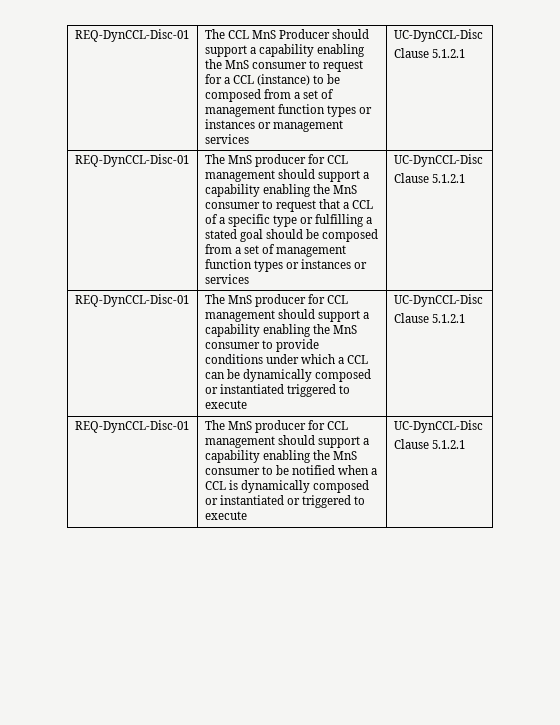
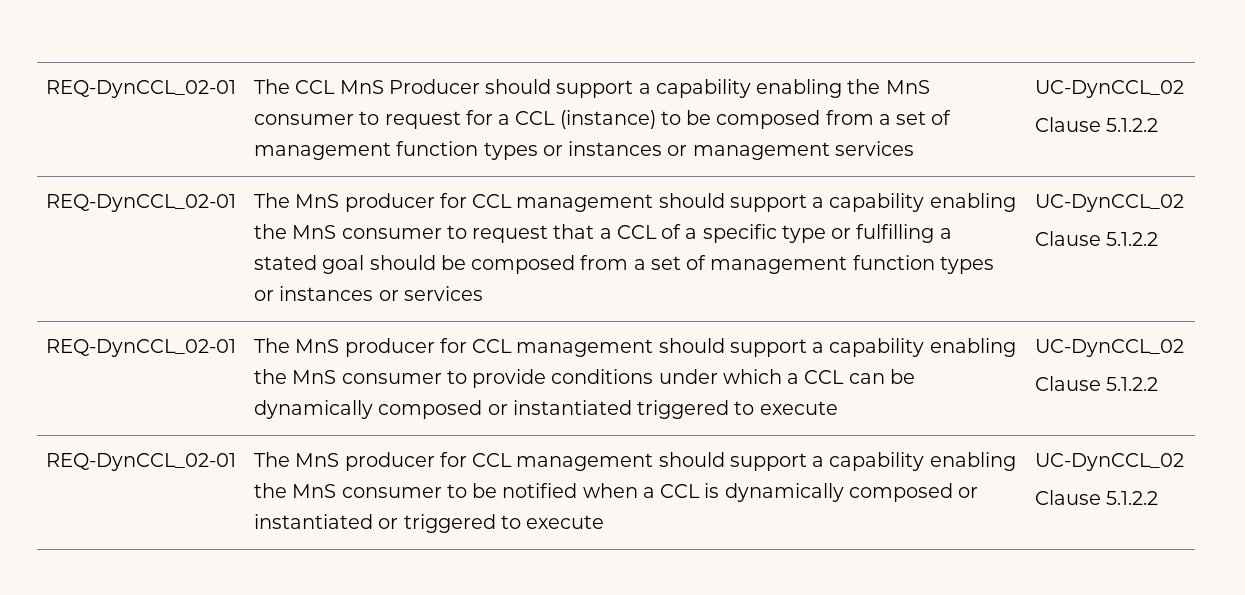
[74,29,189,42] REQ-DynCCL-Disc-01 -> [45,80,236,98] REQ-DynCCL_02-01
[393,29,483,42] [393,48,465,58] [74,154,189,167] UC-DynCCL-Disc // Clause 5.1.2.1 // REQ-DynCCL-Disc-01 -> [1034,80,1184,98] [1034,117,1159,132] [45,194,236,212] UC-DynCCL_02 // Clause 5.1.2.2 // REQ-DynCCL_02-01
[393,154,483,167] [393,173,465,183] [74,294,189,307] UC-DynCCL-Disc // Clause 5.1.2.1 // REQ-DynCCL-Disc-01 -> [1034,194,1184,212] [1034,231,1159,246] [45,339,236,357] UC-DynCCL_02 // Clause 5.1.2.2 // REQ-DynCCL_02-01
[393,294,483,307] [393,313,465,323] [74,420,189,433] UC-DynCCL-Disc // Clause 5.1.2.1 // REQ-DynCCL-Disc-01 -> [1034,339,1184,357] [1034,376,1159,391] [45,453,236,471] UC-DynCCL_02 // Clause 5.1.2.2 // REQ-DynCCL_02-01
[393,420,483,433] [393,439,465,449] UC-DynCCL-Disc // Clause 5.1.2.1 -> [1034,453,1184,471] [1034,490,1159,505] UC-DynCCL_02 // Clause 5.1.2.2

